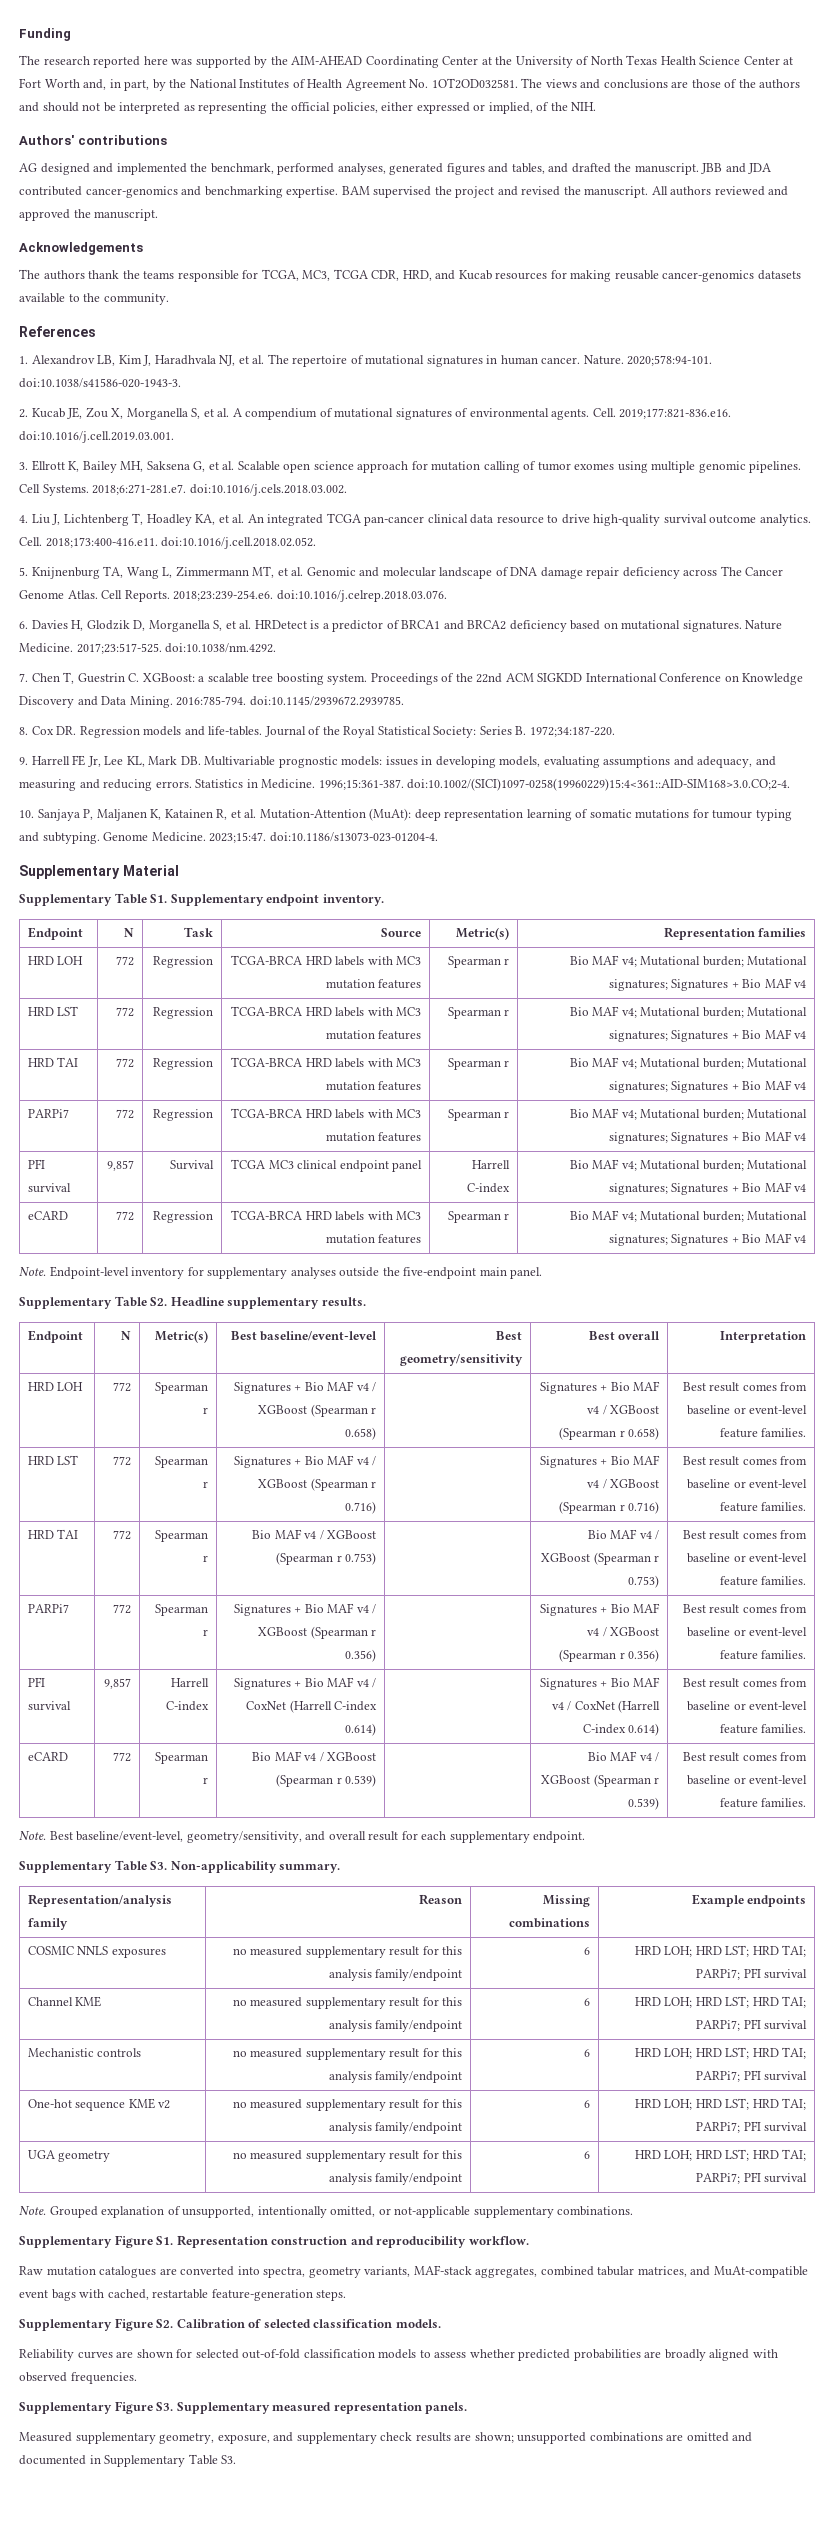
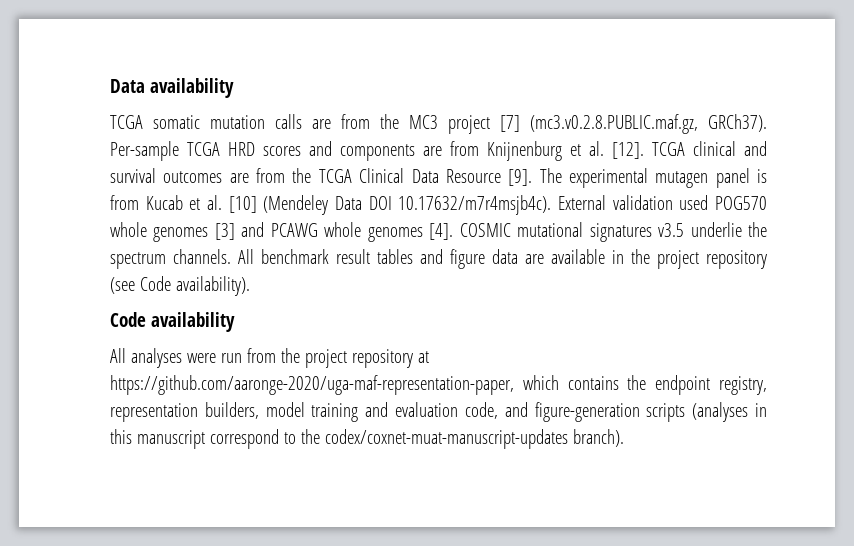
[19,28,71,41] [19,55,794,68] [19,78,801,91] [19,102,597,114] [19,135,167,145] [19,163,772,175] [19,186,789,198] [19,209,159,221] [19,242,143,255] [19,269,801,282] [19,293,169,305] [19,326,96,337] [19,354,713,367] [19,378,181,388] [19,407,732,420] [19,431,174,443] [19,460,802,473] [19,484,347,496] [19,513,811,526] [19,537,317,549] [19,566,784,579] [19,590,447,602] [19,620,783,632] [19,643,277,654] [19,672,804,685] [19,696,404,708] [19,726,615,738] [19,755,776,768] [19,778,791,791] [19,808,792,821] [19,832,438,844] [19,865,179,879] [19,893,384,906] [27,927,83,940] [124,928,135,937] [184,927,214,937] [381,928,422,937] [456,927,510,940] [663,927,807,940] [27,956,84,965] [116,956,135,966] [153,956,214,968] [231,955,422,966] [325,979,422,989] [447,956,510,968] [569,955,808,967] [608,978,807,991] [27,1006,79,1016] [116,1007,135,1017] [153,1007,214,1019] [231,1006,422,1017] [325,1030,422,1040] [447,1007,510,1019] [569,1006,808,1018] [608,1029,807,1042] [27,1057,79,1067] [116,1058,135,1068] [153,1058,214,1070] [231,1057,422,1068] [325,1081,422,1091] [447,1058,510,1070] [569,1057,808,1069] [608,1080,807,1093] [27,1109,69,1118] [116,1109,135,1119] [153,1109,214,1121] [231,1108,422,1119] [325,1132,422,1142] [447,1109,510,1121] [569,1108,808,1120] [608,1131,807,1144] [27,1159,45,1169] [27,1183,71,1193] [107,1160,135,1171] [170,1160,215,1170] [231,1159,423,1172] [472,1160,511,1169] [467,1183,511,1193] [569,1159,808,1171] [608,1182,807,1195] [27,1211,68,1220] [116,1211,135,1221] [153,1211,214,1223] [231,1210,422,1221] [325,1234,422,1244] [447,1211,510,1223] [569,1210,808,1222] [608,1233,807,1246] [19,1266,543,1279] [19,1296,366,1309] [27,1330,83,1343] [121,1331,132,1340] [155,1330,209,1343] [230,1331,378,1341] [496,1331,523,1340] [400,1354,524,1366] [588,1331,661,1340] [720,1331,807,1343] [27,1382,84,1391] [113,1382,132,1392] [155,1382,209,1394] [203,1407,209,1414] [233,1381,377,1394] [258,1404,377,1417] [345,1427,377,1440] [539,1381,661,1394] [587,1405,660,1415] [559,1427,660,1440] [682,1382,808,1392] [687,1405,808,1415] [719,1428,807,1438] [27,1455,79,1465] [113,1456,132,1466] [155,1456,209,1468] [203,1481,209,1488] [233,1455,377,1468] [258,1478,377,1491] [345,1501,377,1514] [539,1455,661,1468] [587,1479,660,1489] [559,1501,660,1514] [682,1456,808,1466] [687,1479,808,1489] [719,1502,807,1512] [27,1529,79,1539] [113,1530,132,1540] [155,1530,209,1542] [203,1555,209,1562] [252,1529,377,1540] [276,1552,377,1565] [587,1529,660,1540] [541,1552,660,1565] [628,1575,660,1588] [682,1530,808,1540] [687,1553,808,1563] [719,1576,807,1586] [27,1604,69,1613] [113,1604,132,1614] [155,1604,209,1616] [203,1629,209,1636] [233,1603,377,1616] [258,1626,377,1639] [345,1649,377,1662] [539,1603,661,1616] [587,1627,660,1637] [559,1649,660,1662] [682,1604,808,1614] [687,1627,808,1637] [719,1650,807,1660] [27,1677,45,1687] [27,1701,71,1711] [104,1678,132,1689] [171,1678,210,1687] [166,1701,210,1711] [233,1677,377,1690] [246,1700,378,1713] [345,1723,377,1736] [539,1677,661,1690] [551,1700,661,1713] [582,1723,660,1736] [682,1678,808,1688] [687,1701,808,1711] [719,1724,807,1734] [27,1752,68,1761] [113,1752,132,1762] [155,1752,209,1764] [203,1777,209,1784] [252,1751,377,1762] [276,1774,377,1787] [587,1751,660,1762] [541,1774,660,1787] [628,1797,660,1810] [682,1752,808,1762] [687,1775,808,1785] [719,1798,807,1808] [19,1831,586,1843] [19,1860,341,1873] [27,1894,172,1907] [27,1918,68,1930] [419,1894,463,1905] [543,1895,591,1907] [509,1918,591,1928] [691,1894,807,1907] [27,1946,166,1958] [232,1946,463,1958] [328,1969,463,1981] [584,1947,591,1955] [634,1945,807,1957] [696,1968,808,1980] [27,1996,102,2007] [232,1997,463,2009] [328,2020,463,2032] [584,1998,591,2006] [634,1996,807,2008] [696,2019,808,2031] [27,2048,142,2057] [232,2048,463,2060] [328,2071,463,2083] [584,2049,591,2057] [634,2047,807,2059] [696,2070,808,2082] [27,2098,171,2111] [232,2099,463,2111] [328,2122,463,2134] [584,2100,591,2108] [634,2098,807,2110] [696,2121,808,2133] [27,2150,111,2162] [232,2150,463,2162] [328,2173,463,2185] [584,2151,591,2159] [634,2149,807,2161] [696,2172,808,2184] [19,2206,634,2218] [19,2235,529,2248] [19,2265,808,2278] [19,2289,347,2301] [19,2318,441,2331] [19,2349,778,2361] [19,2372,137,2384] [19,2401,468,2414] [19,2432,753,2444] [19,2454,237,2467] Funding // The research reported here was supported by the AIM-AHEAD Coordinating Center at the University of North Texas Health Science Center at Fort Worth and, in part, by the National Institutes of Health Agreement No. 1OT2OD032581. The views and conclusions are those of the authors and should not be interpreted as representing the official policies, either expressed or implied, of the NIH. // Authors' contributions // AG designed and implemented the benchmark, performed analyses, generated figures and tables, and drafted the manuscript. JBB and JDA contributed cancer-genomics and benchmarking expertise. BAM supervised the project and revised the manuscript. All authors reviewed and approved the manuscript. // Acknowledgements // The authors thank the teams responsible for TCGA, MC3, TCGA CDR, HRD, and Kucab resources for making reusable cancer-genomics datasets available to the community. // References // 1. Alexandrov LB, Kim J, Haradhvala NJ, et al. The repertoire of mutational signatures in human cancer. Nature. 2020;578:94-101. doi:10.1038/s41586-020-1943-3. // 2. Kucab JE, Zou X, Morganella S, et al. A compendium of mutational signatures of environmental agents. Cell. 2019;177:821-836.e16. doi:10.1016/j.cell.2019.03.001. // 3. Ellrott K, Bailey MH, Saksena G, et al. Scalable open science approach for mutation calling of tumor exomes using multiple genomic pipelines. Cell Systems. 2018;6:271-281.e7. doi:10.1016/j.cels.2018.03.002. // 4. Liu J, Lichtenberg T, Hoadley KA, et al. An integrated TCGA pan-cancer clinical data resource to drive high-quality survival outcome analytics. Cell. 2018;173:400-416.e11. doi:10.1016/j.cell.2018.02.052. // 5. Knijnenburg TA, Wang L, Zimmermann MT, et al. Genomic and molecular landscape of DNA damage repair deficiency across The Cancer Genome Atlas. Cell Reports. 2018;23:239-254.e6. doi:10.1016/j.celrep.2018.03.076. // 6. Davies H, Glodzik D, Morganella S, et al. HRDetect is a predictor of BRCA1 and BRCA2 deficiency based on mutational signatures. Nature Medicine. 2017;23:517-525. doi:10.1038/nm.4292. // 7. Chen T, Guestrin C. XGBoost: a scalable tree boosting system. Proceedings of the 22nd ACM SIGKDD International Conference on Knowledge Discovery and Data Mining. 2016:785-794. doi:10.1145/2939672.2939785. // 8. Cox DR. Regression models and life-tables. Journal of the Royal Statistical Society: Series B. 1972;34:187-220. // 9. Harrell FE Jr, Lee KL, Mark DB. Multivariable prognostic models: issues in developing models, evaluating assumptions and adequacy, and measuring and reducing errors. Statistics in Medicine. 1996;15:361-387. doi:10.1002/(SICI)1097-0258(19960229)15:4<361::AID-SIM168>3.0.CO;2-4. // 10. Sanjaya P, Maljanen K, Katainen R, et al. Mutation-Attention (MuAt): deep representation learning of somatic mutations for tumour typing and subtyping. Genome Medicine. 2023;15:47. doi:10.1186/s13073-023-01204-4. // Supplementary Material // Supplementary Table S1. Supplementary endpoint inventory. // Endpoint | N | Task | Source | Metric(s) | Representation families // HRD LOH | 772 | Regression | TCGA-BRCA HRD labels with MC3 mutation features | Spearman r | Bio MAF v4; Mutational burden; Mutational signatures; Signatures + Bio MAF v4 // HRD LST | 772 | Regression | TCGA-BRCA HRD labels with MC3 mutation features | Spearman r | Bio MAF v4; Mutational burden; Mutational signatures; Signatures + Bio MAF v4 // HRD TAI | 772 | Regression | TCGA-BRCA HRD labels with MC3 mutation features | Spearman r | Bio MAF v4; Mutational burden; Mutational signatures; Signatures + Bio MAF v4 // PARPi7 | 772 | Regression | TCGA-BRCA HRD labels with MC3 mutation features | Spearman r | Bio MAF v4; Mutational burden; Mutational signatures; Signatures + Bio MAF v4 // PFI survival | 9,857 | Survival | TCGA MC3 clinical endpoint panel | Harrell C-index | Bio MAF v4; Mutational burden; Mutational signatures; Signatures + Bio MAF v4 // eCARD | 772 | Regression | TCGA-BRCA HRD labels with MC3 mutation features | Spearman r | Bio MAF v4; Mutational burden; Mutational signatures; Signatures + Bio MAF v4 // Note. Endpoint-level inventory for supplementary analyses outside the five-endpoint main panel. // Supplementary Table S2. Headline supplementary results. // Endpoint | N | Metric(s) | Best baseline/event-level | Best geometry/sensitivity | Best overall | Interpretation // HRD LOH | 772 | Spearman r | Signatures + Bio MAF v4 / XGBoost (Spearman r 0.658) | | Signatures + Bio MAF v4 / XGBoost (Spearman r 0.658) | Best result comes from baseline or event-level feature families. // HRD LST | 772 | Spearman r | Signatures + Bio MAF v4 / XGBoost (Spearman r 0.716) | | Signatures + Bio MAF v4 / XGBoost (Spearman r 0.716) | Best result comes from baseline or event-level feature families. // HRD TAI | 772 | Spearman r | Bio MAF v4 / XGBoost (Spearman r 0.753) | | Bio MAF v4 / XGBoost (Spearman r 0.753) | Best result comes from baseline or event-level feature families. // PARPi7 | 772 | Spearman r | Signatures + Bio MAF v4 / XGBoost (Spearman r 0.356) | | Signatures + Bio MAF v4 / XGBoost (Spearman r 0.356) | Best result comes from baseline or event-level feature families. // PFI survival | 9,857 | Harrell C-index | Signatures + Bio MAF v4 / CoxNet (Harrell C-index 0.614) | | Signatures + Bio MAF v4 / CoxNet (Harrell C-index 0.614) | Best result comes from baseline or event-level feature families. // eCARD | 772 | Spearman r | Bio MAF v4 / XGBoost (Spearman r 0.539) | | Bio MAF v4 / XGBoost (Spearman r 0.539) | Best result comes from baseline or event-level feature families. // Note. Best baseline/event-level, geometry/sensitivity, and overall result for each supplementary endpoint. // Supplementary Table S3. Non-applicability summary. // Representation/analysis family | Reason | Missing combinations | Example endpoints // COSMIC NNLS exposures | no measured supplementary result for this analysis family/endpoint | 6 | HRD LOH; HRD LST; HRD TAI; PARPi7; PFI survival // Channel KME | no measured supplementary result for this analysis family/endpoint | 6 | HRD LOH; HRD LST; HRD TAI; PARPi7; PFI survival // Mechanistic controls | no measured supplementary result for this analysis family/endpoint | 6 | HRD LOH; HRD LST; HRD TAI; PARPi7; PFI survival // One-hot sequence KME v2 | no measured supplementary result for this analysis family/endpoint | 6 | HRD LOH; HRD LST; HRD TAI; PARPi7; PFI survival // UGA geometry | no measured supplementary result for this analysis family/endpoint | 6 | HRD LOH; HRD LST; HRD TAI; PARPi7; PFI survival // Note. Grouped explanation of unsupported, intentionally omitted, or not-applicable supplementary combinations. // Supplementary Figure S1. Representation construction and reproducibility workflow. // Raw mutation catalogues are converted into spectra, geometry variants, MAF-stack aggregates, combined tabular matrices, and MuAt-compatible event bags with cached, restartable feature-generation steps. // Supplementary Figure S2. Calibration of selected classification models. // Reliability curves are shown for selected out-of-fold classification models to assess whether predicted probabilities are broadly aligned with observed frequencies. // Supplementary Figure S3. Supplementary measured representation panels. // Measured supplementary geometry, exposure, and supplementary check results are shown; unsupported combinations are omitted and documented in Supplementary Table S3. -> [110,78,234,98] [110,114,767,134] [110,141,767,161] [110,168,768,188] [110,195,767,215] [110,222,768,242] [110,249,767,269] [110,276,250,296] [110,312,235,332] [110,348,429,368] [110,375,768,395] [110,402,768,422] [110,429,624,449] Data availability // TCGA somatic mutation calls are from the MC3 project [7] (mc3.v0.2.8.PUBLIC.maf.gz, GRCh37). Per-sample TCGA HRD scores and components are from Knijnenburg et al. [12]. TCGA clinical and survival outcomes are from the TCGA Clinical Data Resource [9]. The experimental mutagen panel is from Kucab et al. [10] (Mendeley Data DOI 10.17632/m7r4msjb4c). External validation used POG570 whole genomes [3] and PCAWG whole genomes [4]. COSMIC mutational signatures v3.5 underlie the spectrum channels. All benchmark result tables and figure data are available in the project repository (see Code availability). // Code availability // All analyses were run from the project repository at https://github.com/aaronge-2020/uga-maf-representation-paper, which contains the endpoint registry, representation builders, model training and evaluation code, and figure-generation scripts (analyses in this manuscript correspond to the codex/coxnet-muat-manuscript-updates branch).

